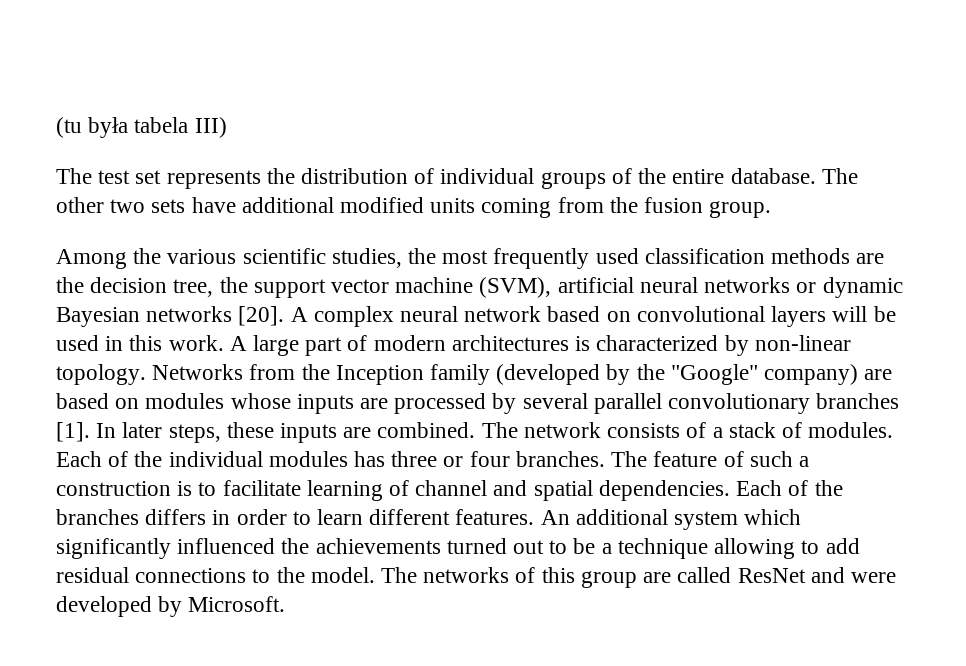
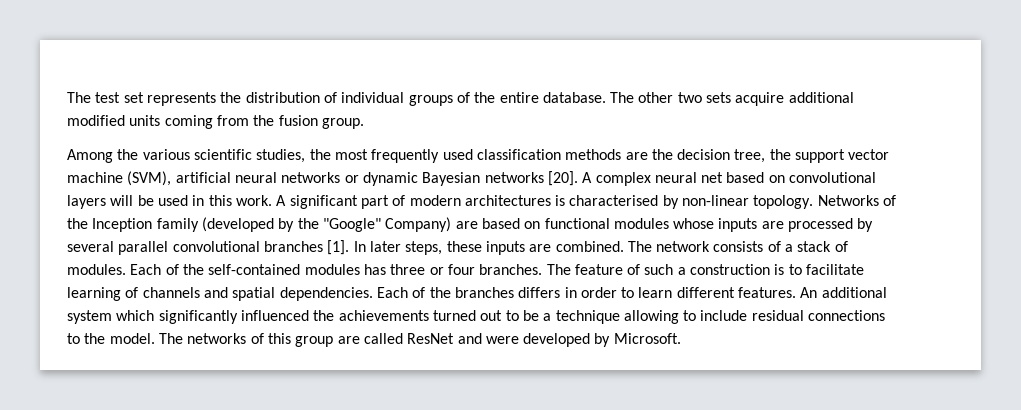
[56,117,227,138] (tu była tabela III) // -> (67, 97) none
[191,197,236,213] have -> [735,92,785,106] acquire
[464,306,542,322] network -> [701,172,724,183] net
[253,335,300,356] large -> [289,195,358,209] significant
[596,335,719,351] characterized -> [569,195,659,206] characterised
[249,364,296,380] from -> [883,195,897,206] of
[764,364,859,385] company) -> [385,217,452,232] Company)
(140, 403) none -> [544,218,610,229] functional
[668,393,811,414] convolutionary -> [172,241,260,252] convolutional
[168,451,263,467] individual -> [208,264,301,275] self-contained
[415,480,488,496] channel -> [142,287,200,298] channels
[825,538,860,554] add -> [700,310,748,321] include

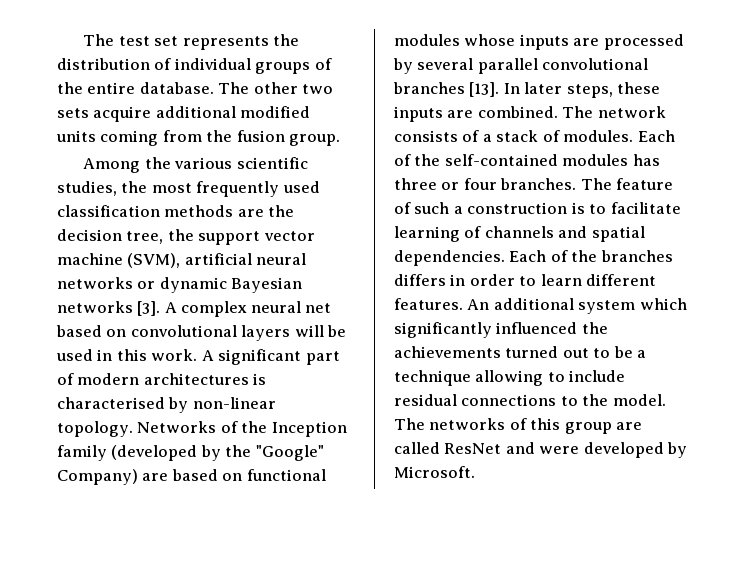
[547,171,578,186] [20]. -> [137,301,161,316] [3].
[327,240,350,255] [1]. -> [469,82,500,97] [13].

